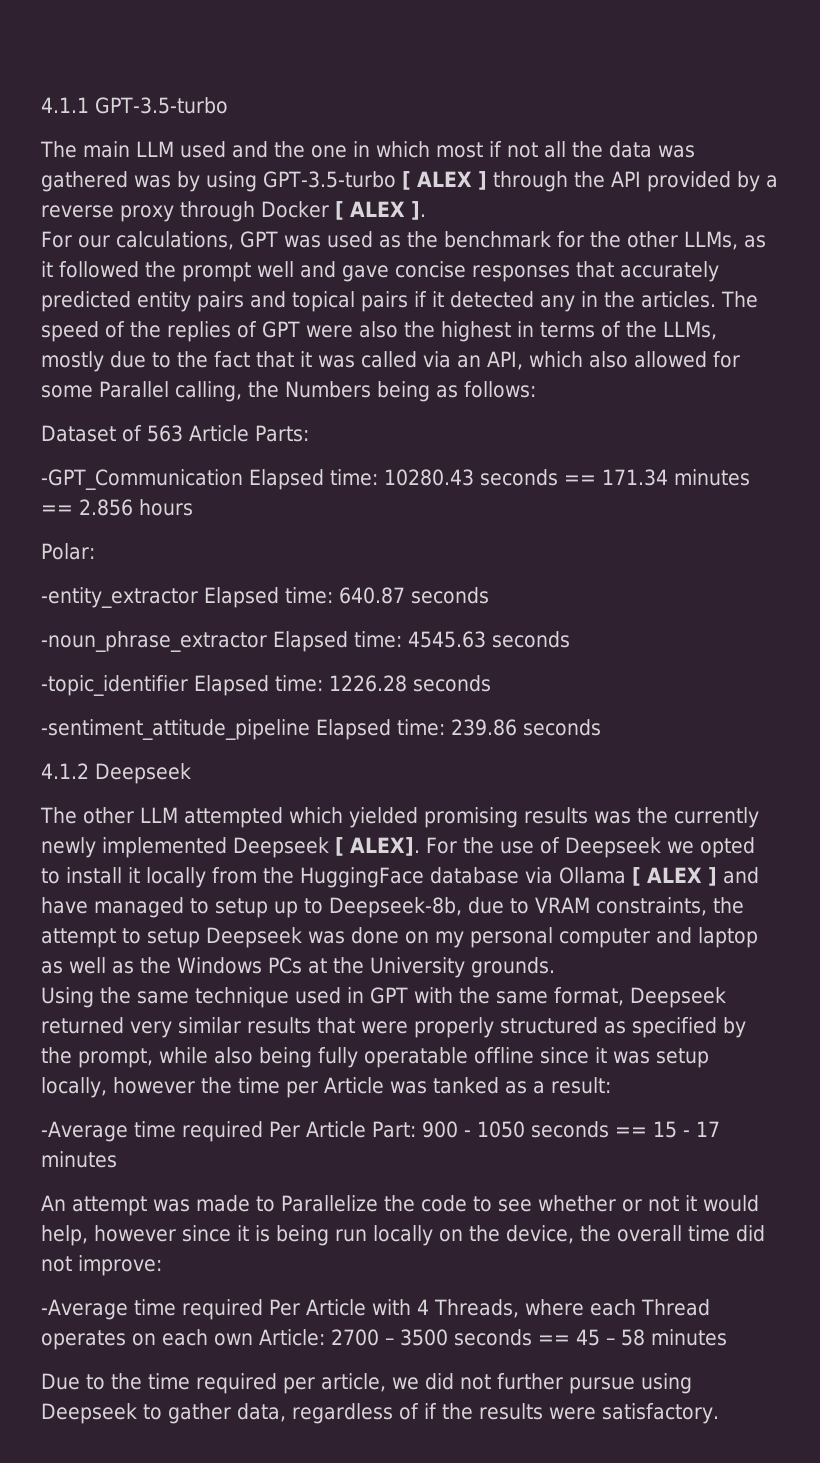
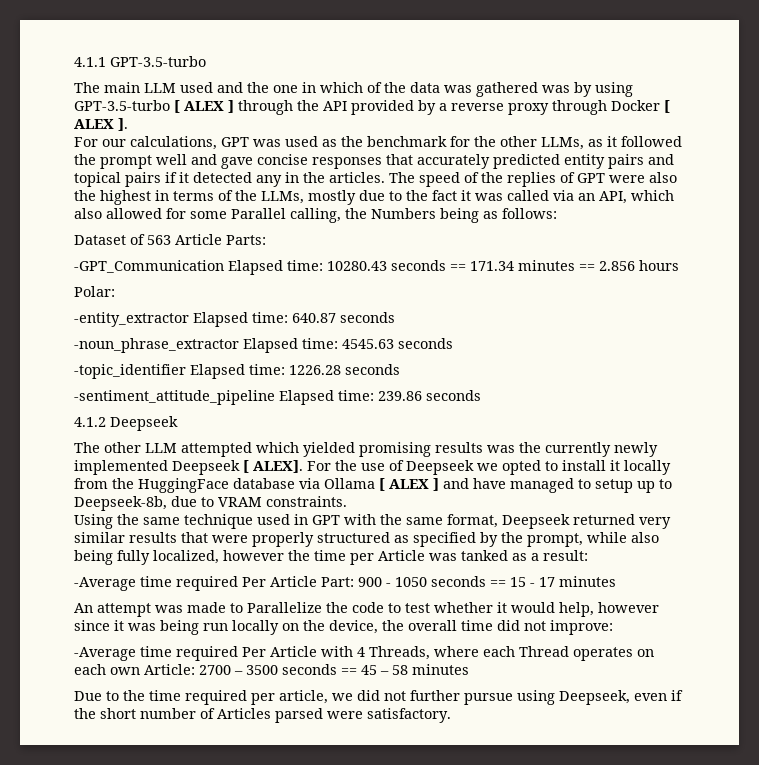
[436,141,566,158] most if not all -> [367,82,382,93] of
[256,351,294,368] that -> (457, 195) none
[595,897,744,916] [41,927,758,948] [41,957,555,978] constraints, the attempt to setup Deepseek was done on my personal computer and laptop as well as the Windows PCs at the University grounds. -> [266,496,347,507] constraints.
[364,1047,709,1068] [41,1077,107,1098] operatable offline since it was setup locally, -> [153,550,219,564] localized,
[497,1195,679,1212] see whether or not -> [405,602,493,613] test whether
[255,1225,270,1242] is -> [128,623,156,631] was
[41,1403,543,1424] Deepseek to gather data, regardless of if the results -> [559,690,683,705] [74,708,323,723] Deepseek, even if the short number of Articles parsed

